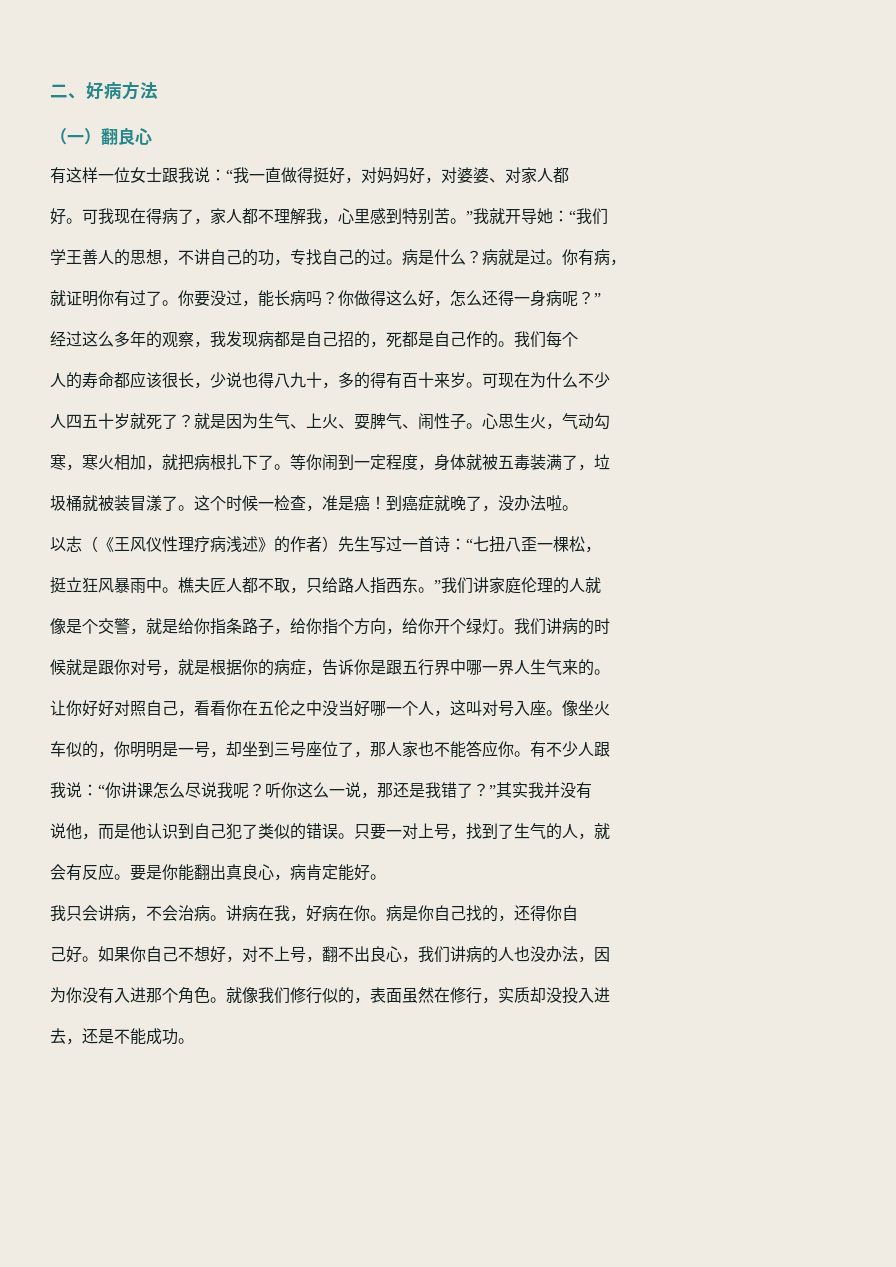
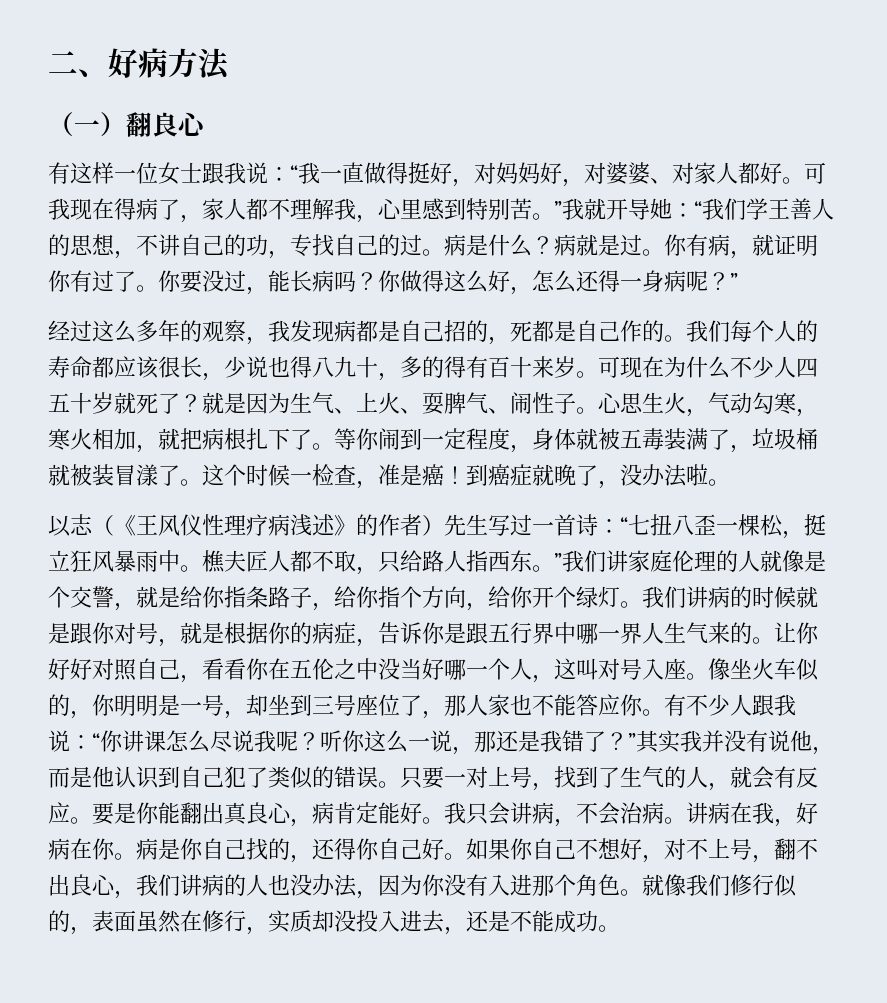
(569, 175) // -> (760, 173) none
(608, 216) // -> (746, 209) none
(626, 262) // -> (752, 255) none
(578, 339) // -> (774, 331) none
(610, 380) // -> (774, 367) none
(610, 421) // -> (774, 403) none
(610, 462) // -> (774, 438) none
(601, 549) // -> (804, 535) none
(601, 585) // -> (782, 561) none
(610, 626) // -> (774, 597) none
(610, 672) // -> (774, 640) none
(610, 708) // -> (774, 669) none
(610, 749) // -> (774, 705) none
(592, 790) // -> (768, 741) none
(610, 831) // -> (752, 777) none
(386, 877) // -> (444, 820) none
(578, 913) // -> (400, 849) none
(610, 954) // -> (400, 885) none
(610, 995) // -> (422, 921) none

